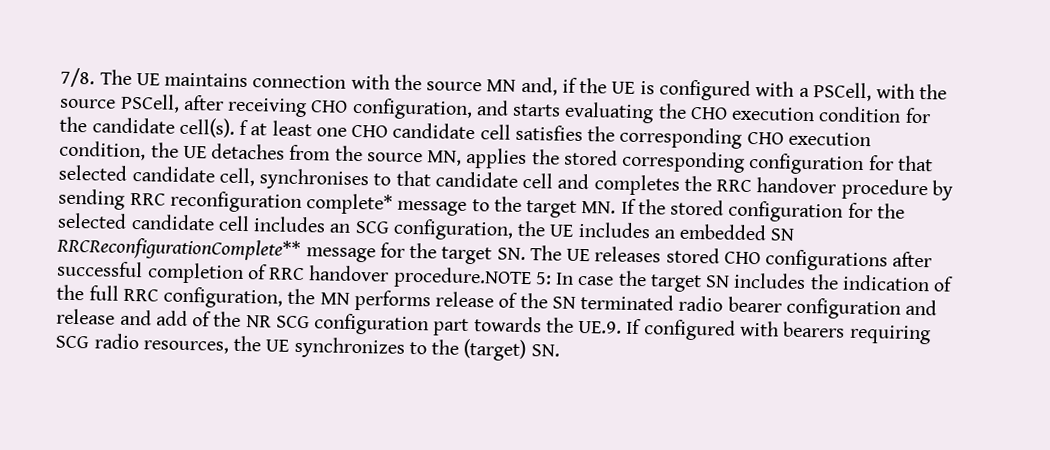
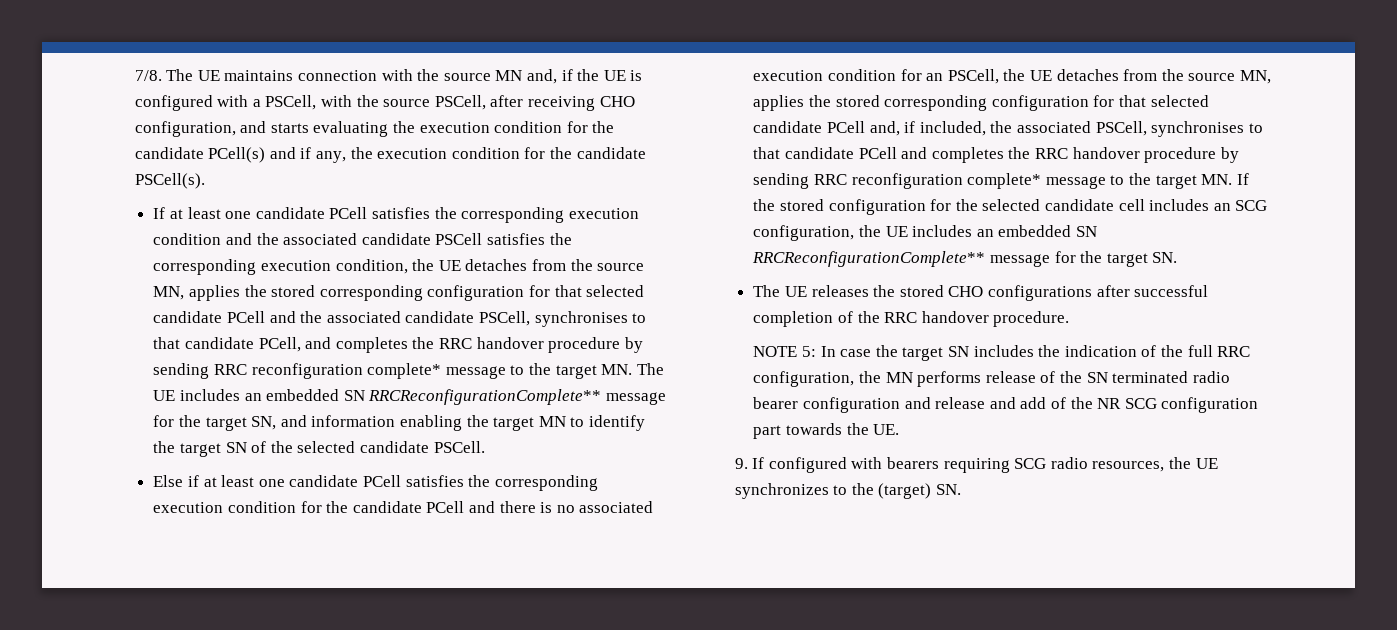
[689,106,931,124] [59,116,784,149] CHO execution condition for the candidate cell(s). f at least one CHO candidate cell satisfies the corresponding CHO -> [419,121,615,133] [134,147,646,163] [134,173,205,189] [153,207,639,223] [153,233,572,245] [153,259,257,275] execution condition for the candidate PCell(s) and if any, the execution condition for the candidate PSCell(s). // If at least one candidate PCell satisfies the corresponding execution condition and the associated candidate PSCell satisfies the corresponding
[218,167,554,191] cell, synchronises to that candidate cell -> [227,311,647,327] [153,337,643,353] [153,363,664,379] [153,389,666,405] [153,415,645,431] [153,441,485,457] [153,475,598,491] [153,501,654,513] [753,69,1271,84] [753,95,1209,111] [753,121,1263,137] [753,147,897,159] PCell and the associated candidate PSCell, synchronises to that candidate PCell, and completes the RRC handover procedure by sending RRC reconfiguration complete* message to the target MN. The UE includes an embedded SN RRCReconfigurationComplete** message for the target SN, and information enabling the target MN to identify the target SN of the selected candidate PSCell. // Else if at least one candidate PCell satisfies the corresponding execution condition for the candidate PCell and there is no associated execution condition for an PSCell, the UE detaches from the source MN, applies the stored corresponding configuration for that selected candidate PCell and, if included, the associated PSCell, synchronises to that candidate PCell
(526, 254) none -> (1178, 257) //
(662, 254) none -> [873,285,896,297] the
[268,265,532,290] RRC handover procedure.NOTE -> [857,311,1070,327] [753,346,798,357] the RRC handover procedure. // NOTE
[578,320,623,334] UE.9. -> [873,424,900,435] [734,458,748,469] UE. // 9.

